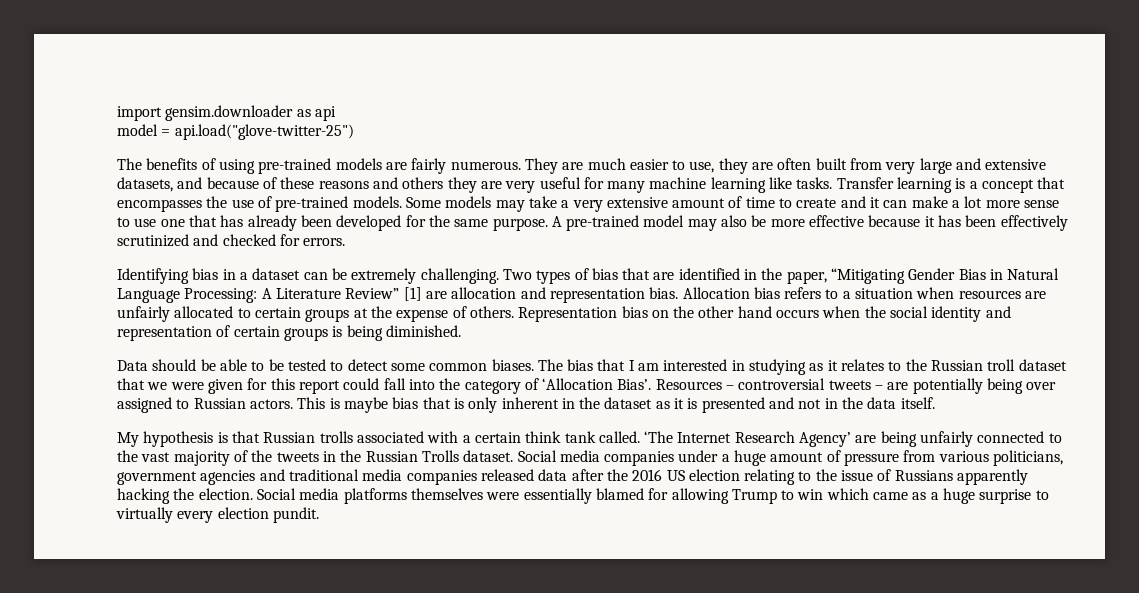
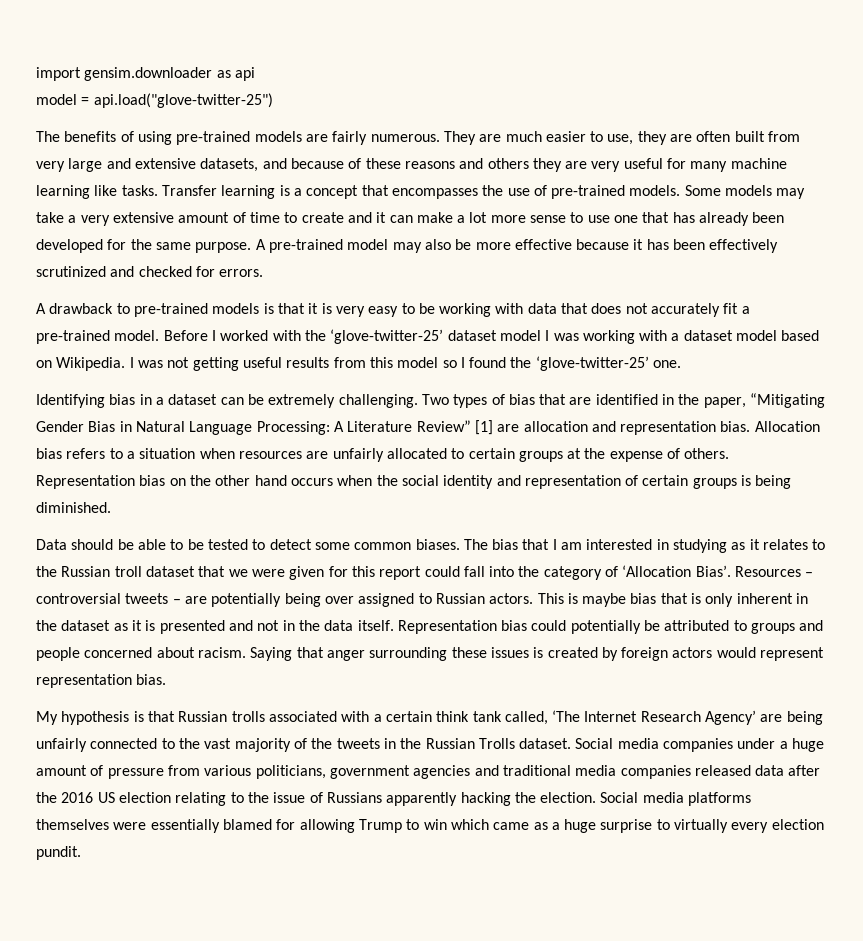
(346, 242) none -> [36,303,750,317] [36,329,820,344] [36,356,682,371] // A drawback to pre-trained models is that it is very easy to be working with data that does not accurately fit a pre-trained model. Before I worked with the ‘glove-twitter-25’ dataset model I was working with a dataset model based on Wikipedia. I was not getting useful results from this model so I found the ‘glove-twitter-25’ one.
(935, 403) none -> [397,620,824,634] [36,647,825,661] [36,674,167,688] Representation bias could potentially be attributed to groups and people concerned about racism. Saying that anger surrounding these issues is created by foreign actors would represent representation bias.
[598,431,640,443] called. -> [504,711,548,725] called,

